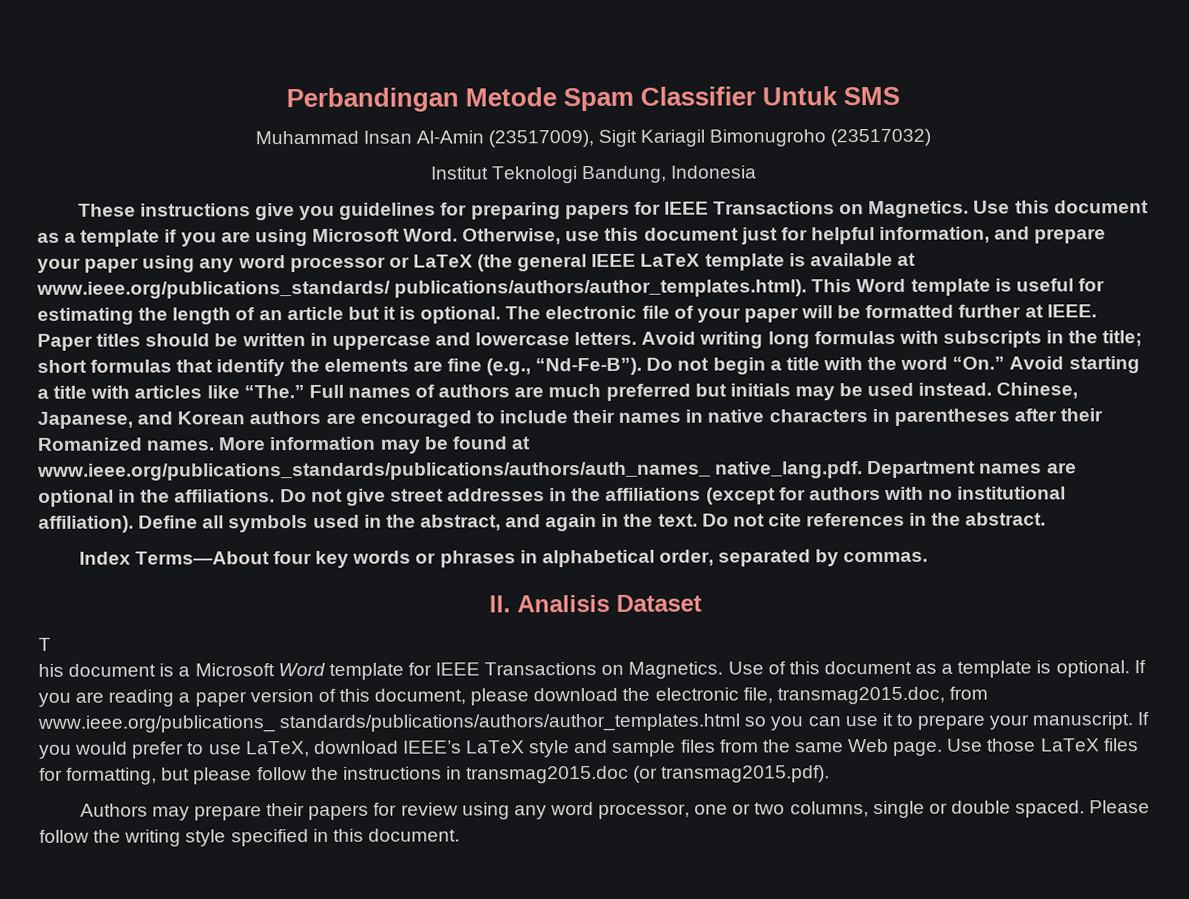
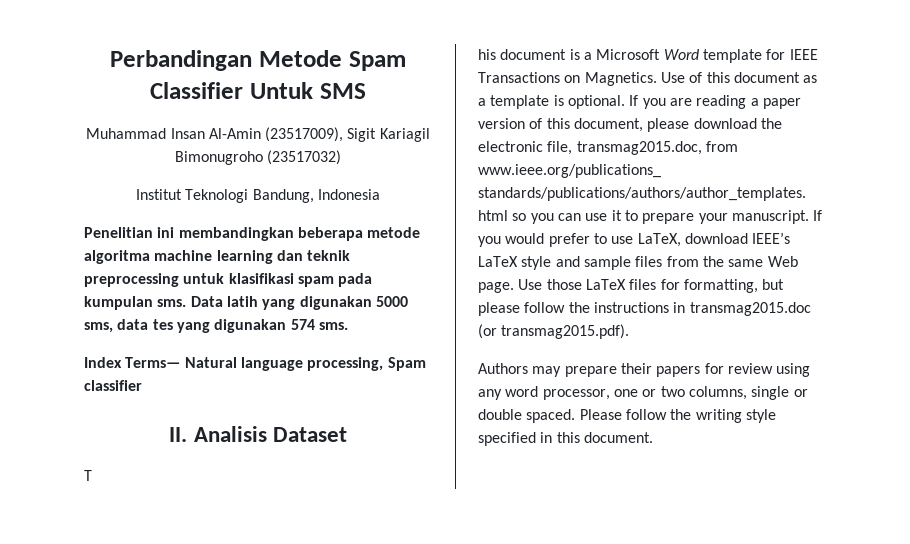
[77,200,1149,221] [37,226,1107,247] [37,252,916,273] [36,278,1105,299] [37,304,1097,325] [37,330,1143,351] [37,356,1140,377] [37,382,1079,401] [37,408,1104,429] [37,436,530,454] [37,460,1077,481] [38,486,1067,507] [38,512,1047,533] [78,549,929,568] These instructions give you guidelines for preparing papers for IEEE Transactions on Magnetics. Use this document as a template if you are using Microsoft Word. Otherwise, use this document just for helpful information, and prepare your paper using any word processor or LaTeX (the general IEEE LaTeX template is available at www.ieee.org/publications_standards/ publications/authors/author_templates.html). This Word template is useful for estimating the length of an article but it is optional. The electronic file of your paper will be formatted further at IEEE. Paper titles should be written in uppercase and lowercase letters. Avoid writing long formulas with subscripts in the title; short formulas that identify the elements are fine (e.g., “Nd-Fe-B”). Do not begin a title with the word “On.” Avoid starting a title with articles like “The.” Full names of authors are much preferred but initials may be used instead. Chinese, Japanese, and Korean authors are encouraged to include their names in native characters in parentheses after their Romanized names. More information may be found at www.ieee.org/publications_standards/publications/authors/auth_names_ native_lang.pdf. Department names are optional in the affiliations. Do not give street addresses in the affiliations (except for authors with no institutional affiliation). Define all symbols used in the abstract, and again in the text. Do not cite references in the abstract. // Index Terms—About four key words or phrases in alphabetical order, separated by commas. -> [84,227,421,241] [84,250,351,264] [84,273,373,287] [84,296,408,310] [84,319,348,333] [84,357,426,371] [84,380,142,391] Penelitian ini membandingkan beberapa metode algoritma machine learning dan teknik preprocessing untuk klasifikasi spam pada kumpulan sms. Data latih yang digunakan 5000 sms, data tes yang digunakan 574 sms. // Index Terms— Natural language processing, Spam classifier

